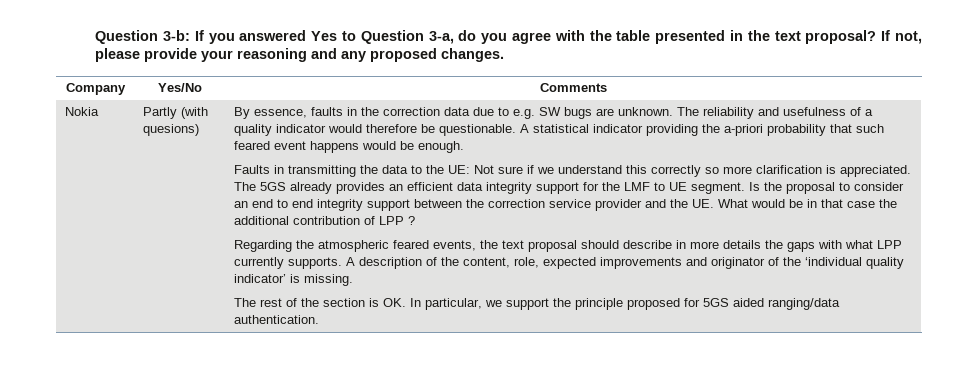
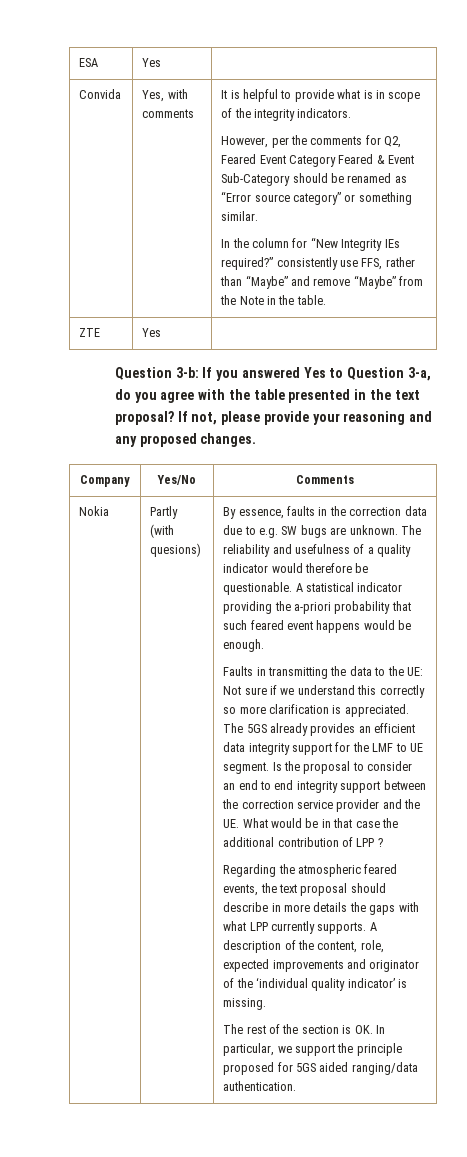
(95, 37) none -> [79,58,99,67] [142,58,162,67] [79,89,122,99] [142,89,188,102] [142,109,195,118] [221,89,421,102] [221,108,352,121] [221,135,402,148] [221,154,415,167] [221,173,407,186] [221,191,412,205] [221,211,259,221] [221,237,400,251] [221,257,415,270] [220,275,424,289] [220,295,326,305] [79,328,101,337] [142,328,162,337] ESA | Yes | // Convida | Yes, with comments | It is helpful to provide what is in scope of the integrity indicators. // However, per the comments for Q2, Feared Event Category Feared & Event Sub-Category should be renamed as “Error source category” or something similar. // In the column for “New Integrity IEs required?” consistently use FFS, rather than “Maybe” and remove “Maybe” from the Note in the table. // ZTE | Yes | //

